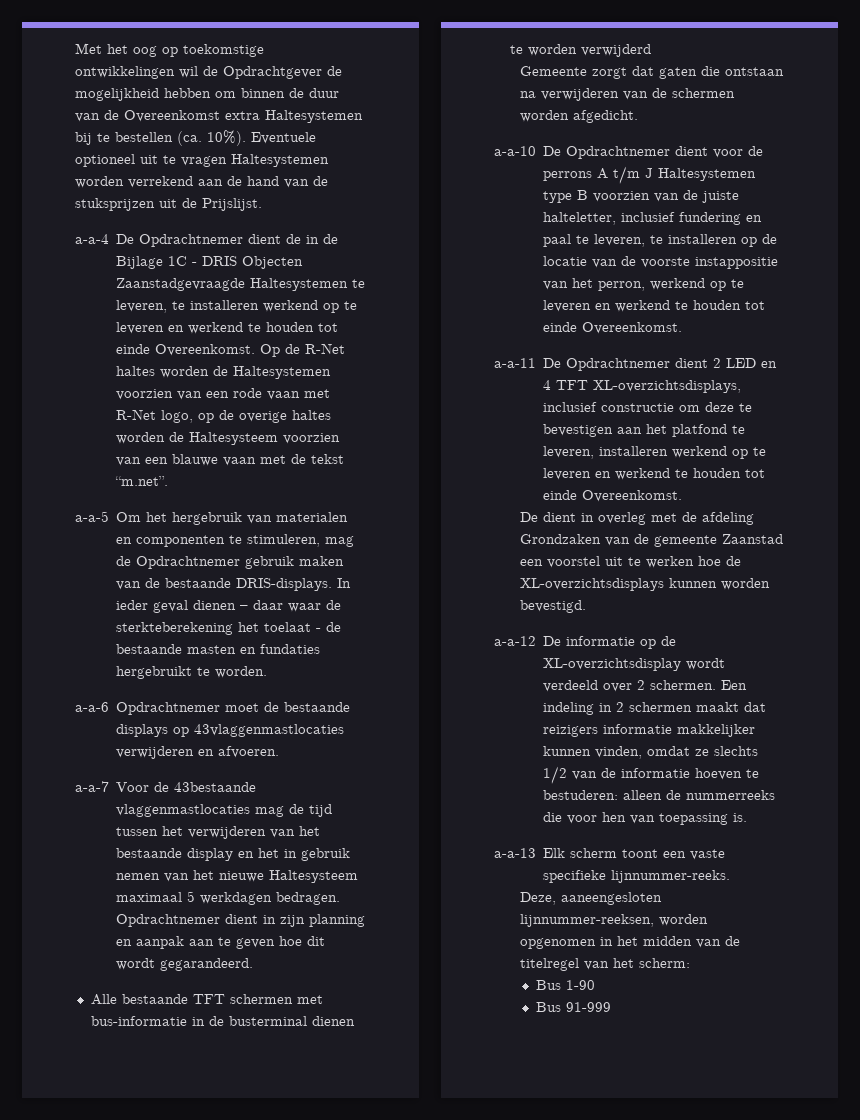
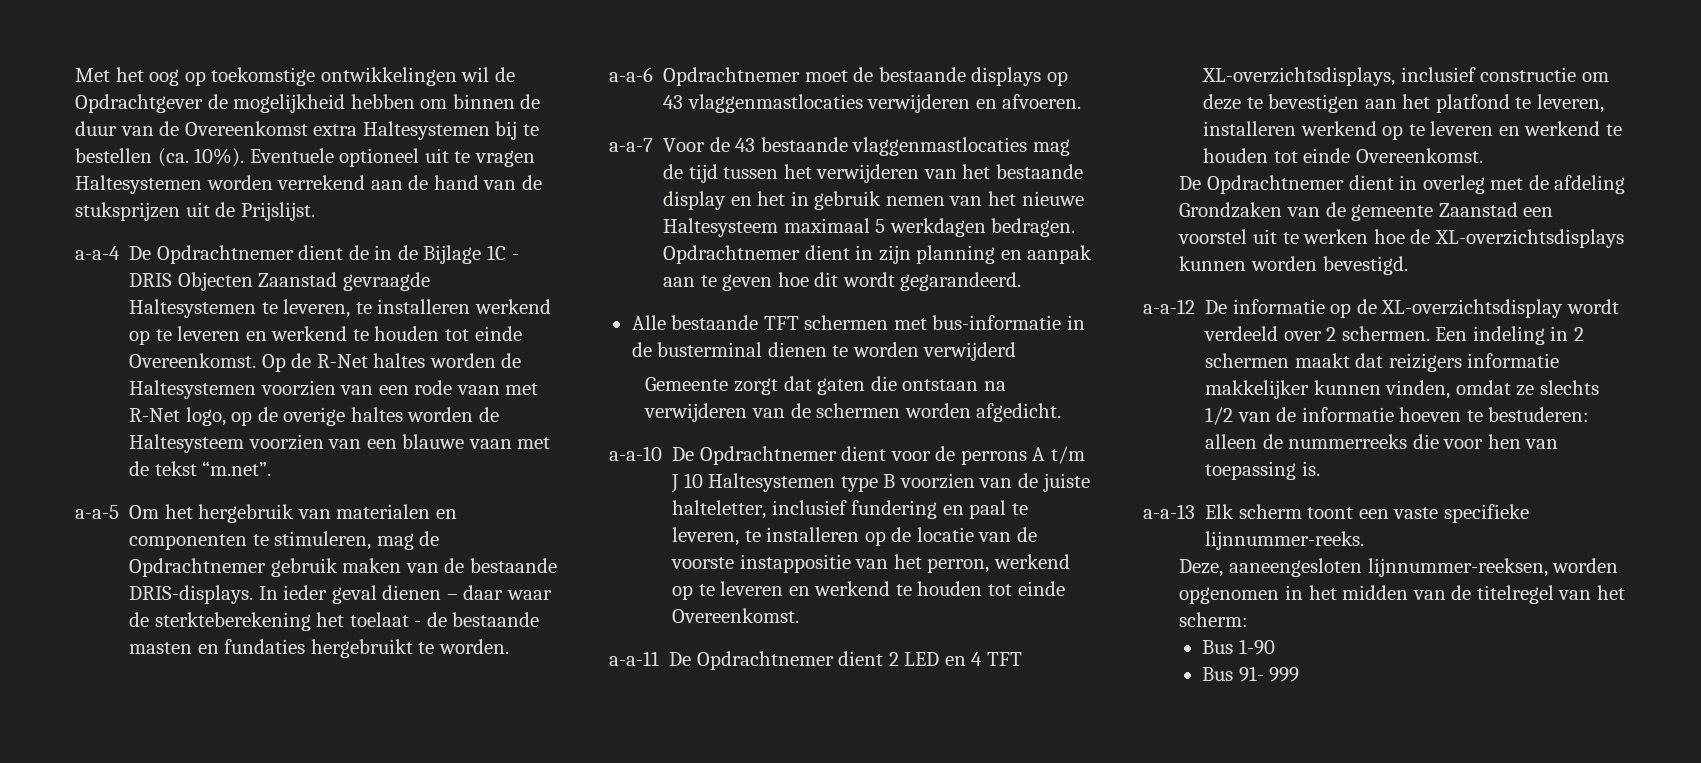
[116,278,246,291] Zaanstadgevraagde -> [258,272,430,291] Zaanstad gevraagde
[194,724,345,737] 43vlaggenmastlocaties -> [663,94,863,113] 43 vlaggenmastlocaties
[174,782,257,792] 43bestaande -> [735,137,848,152] 43 bestaande
(654, 173) none -> [683,473,703,488] 10
(538, 517) none -> [1206,175,1344,194] Opdrachtnemer
[565,1002,611,1012] 91-999 -> [1238,666,1300,682] 91- 999

